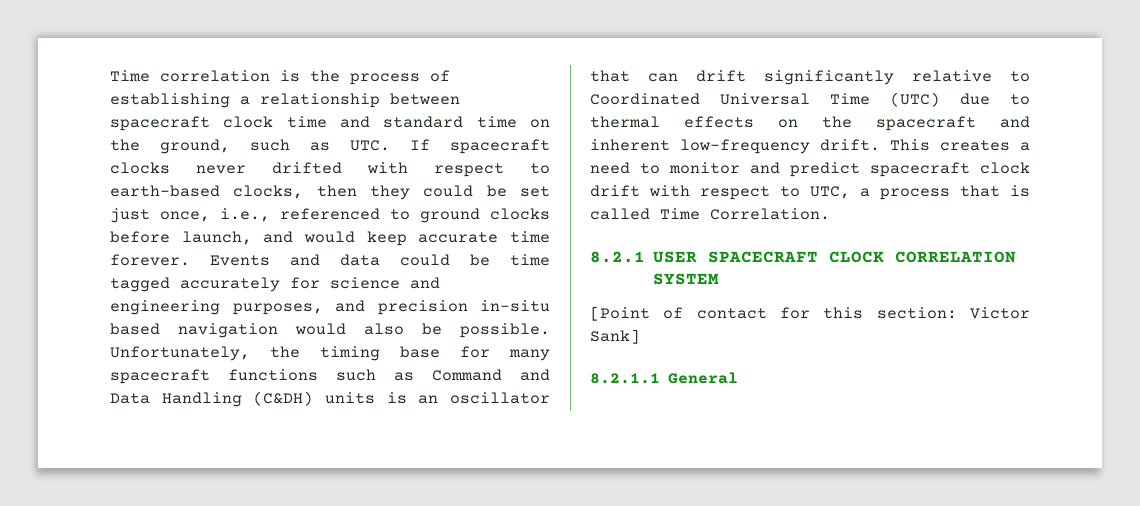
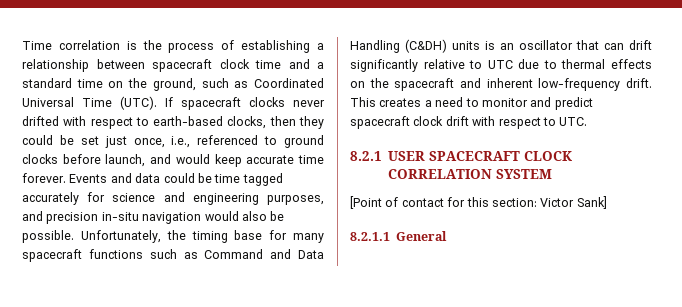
(370, 122) none -> [317,62,324,69] a
[350,140,390,151] UTC. -> [254,78,324,88] [22,96,157,110] Coordinated Universal Time (UTC).
[110,323,160,335] based -> (139, 216) none
[590,92,940,107] Coordinated Universal Time (UTC) -> [487,60,513,69] UTC
[810,185,1030,200] [590,208,830,220] UTC, a process that is called Time Correlation. -> [559,117,588,126] UTC.

